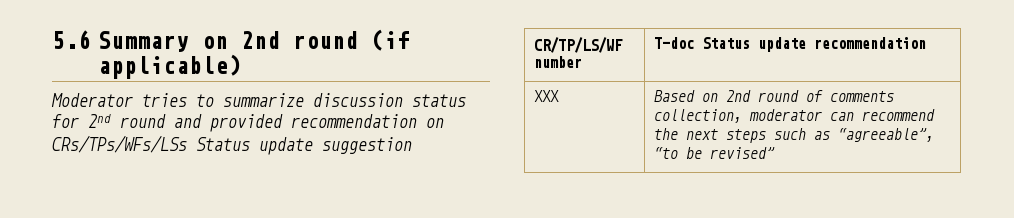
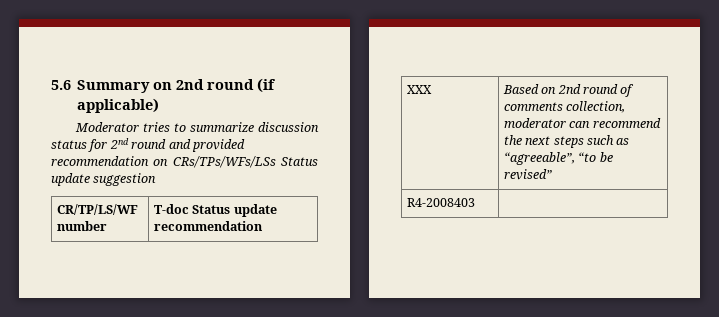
(776, 153) none -> [406,198,475,207] // R4-2008403 |

